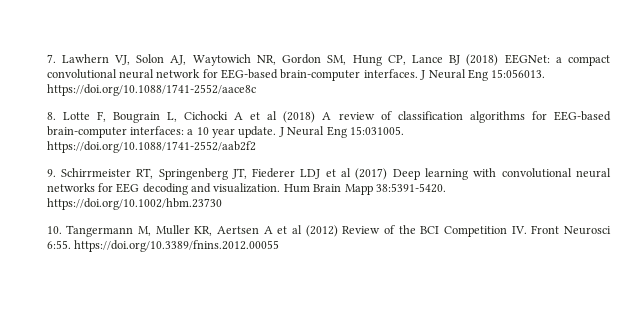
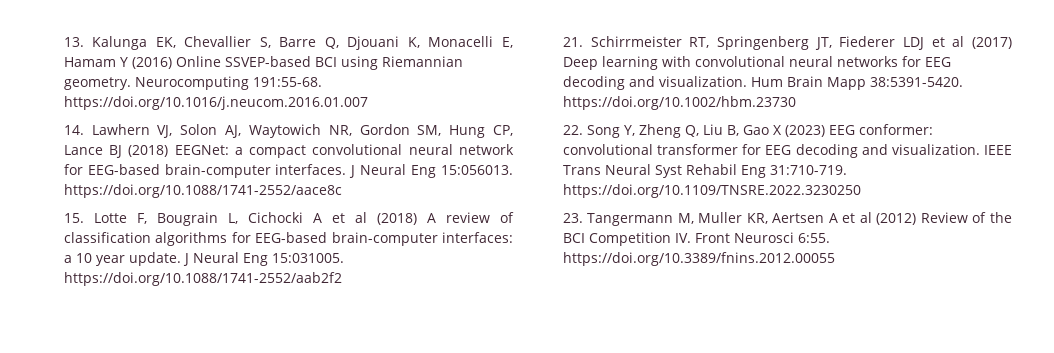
[46,54,56,63] 7. -> [63,36,513,50] [63,56,463,70] [63,76,322,90] [63,96,368,110] [63,125,84,135] 13. Kalunga EK, Chevallier S, Barre Q, Djouani K, Monacelli E, Hamam Y (2016) Online SSVEP-based BCI using Riemannian geometry. Neurocomputing 191:55-68. https://doi.org/10.1016/j.neucom.2016.01.007 // 14.
[46,112,56,120] 8. -> [63,213,84,223] 15.
[46,169,56,177] 9. -> [562,37,583,47] 21.
[46,226,62,234] 10. -> [562,124,933,138] [562,144,1012,158] [562,164,847,178] [562,184,861,198] [562,213,583,223] 22. Song Y, Zheng Q, Liu B, Gao X (2023) EEG conformer: convolutional transformer for EEG decoding and visualization. IEEE Trans Neural Syst Rehabil Eng 31:710-719. https://doi.org/10.1109/TNSRE.2022.3230250 // 23.

